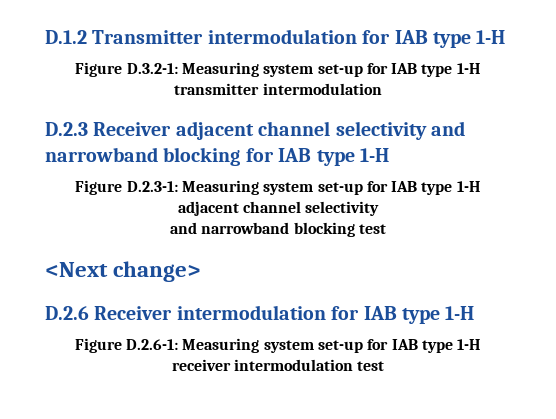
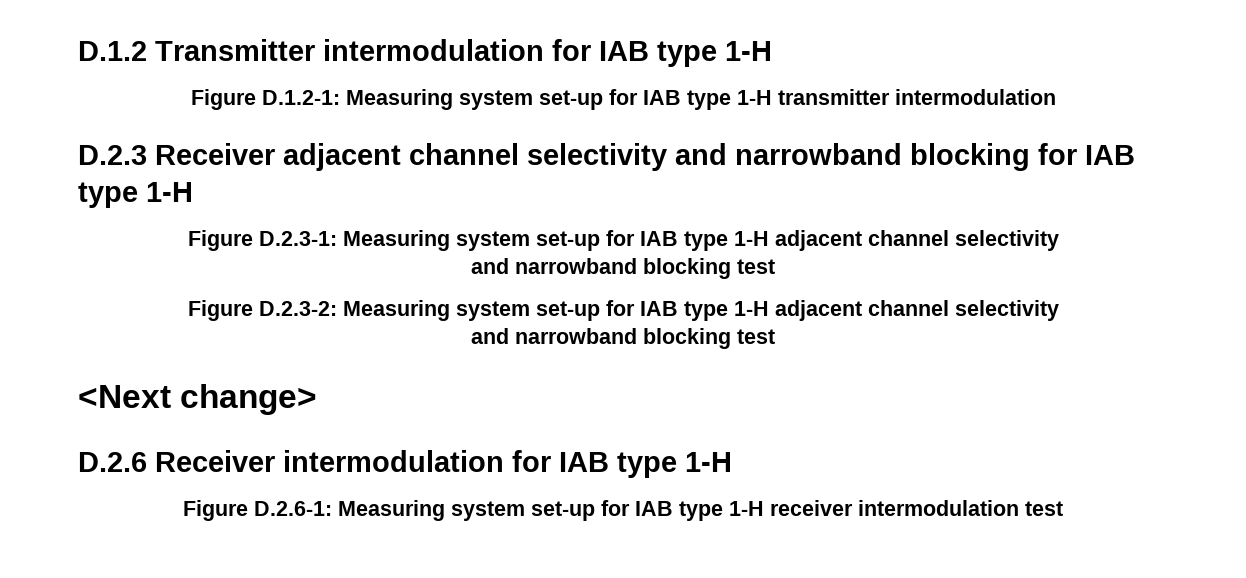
[126,63,178,74] D.3.2-1: -> [261,90,340,105] D.1.2-1:
(386, 229) none -> [187,300,1059,321] [471,328,775,349] // Figure D.2.3-2: Measuring system set-up for IAB type 1-H adjacent channel selectivity // and narrowband blocking test

